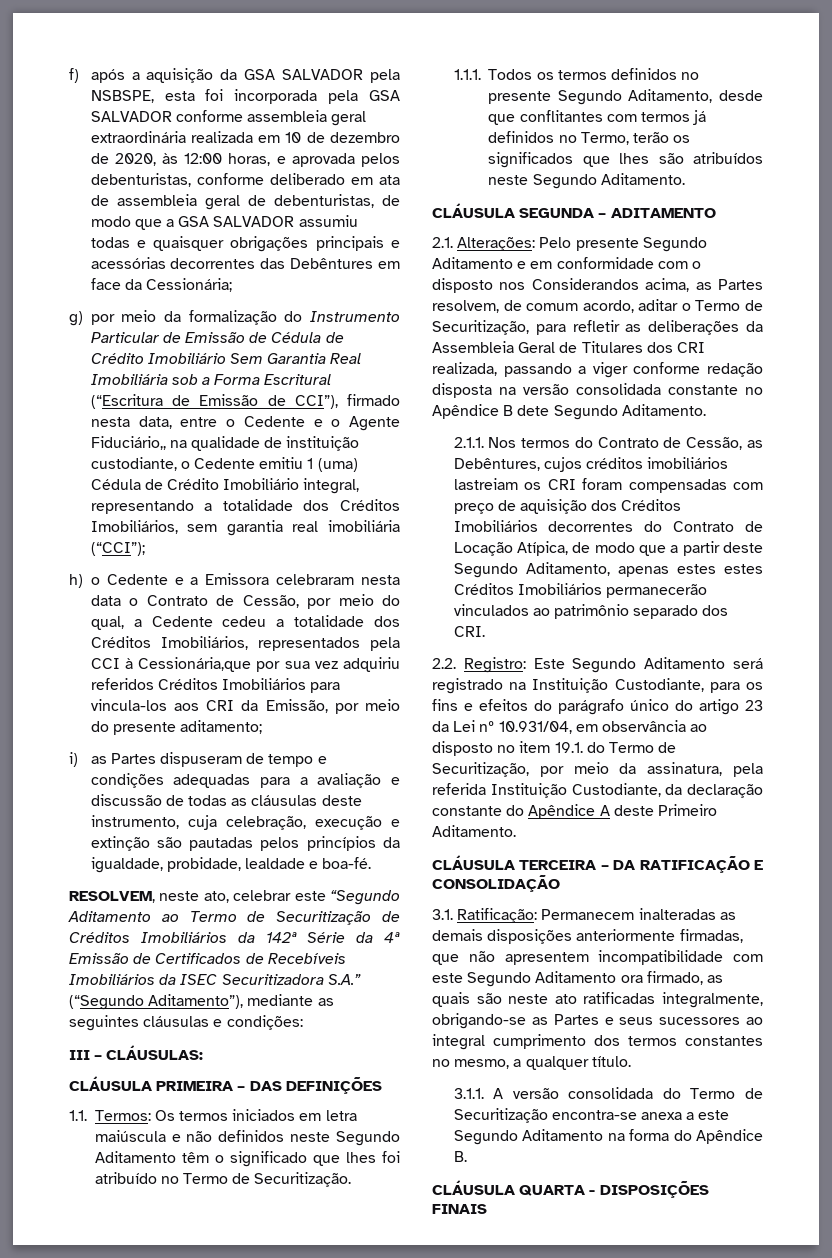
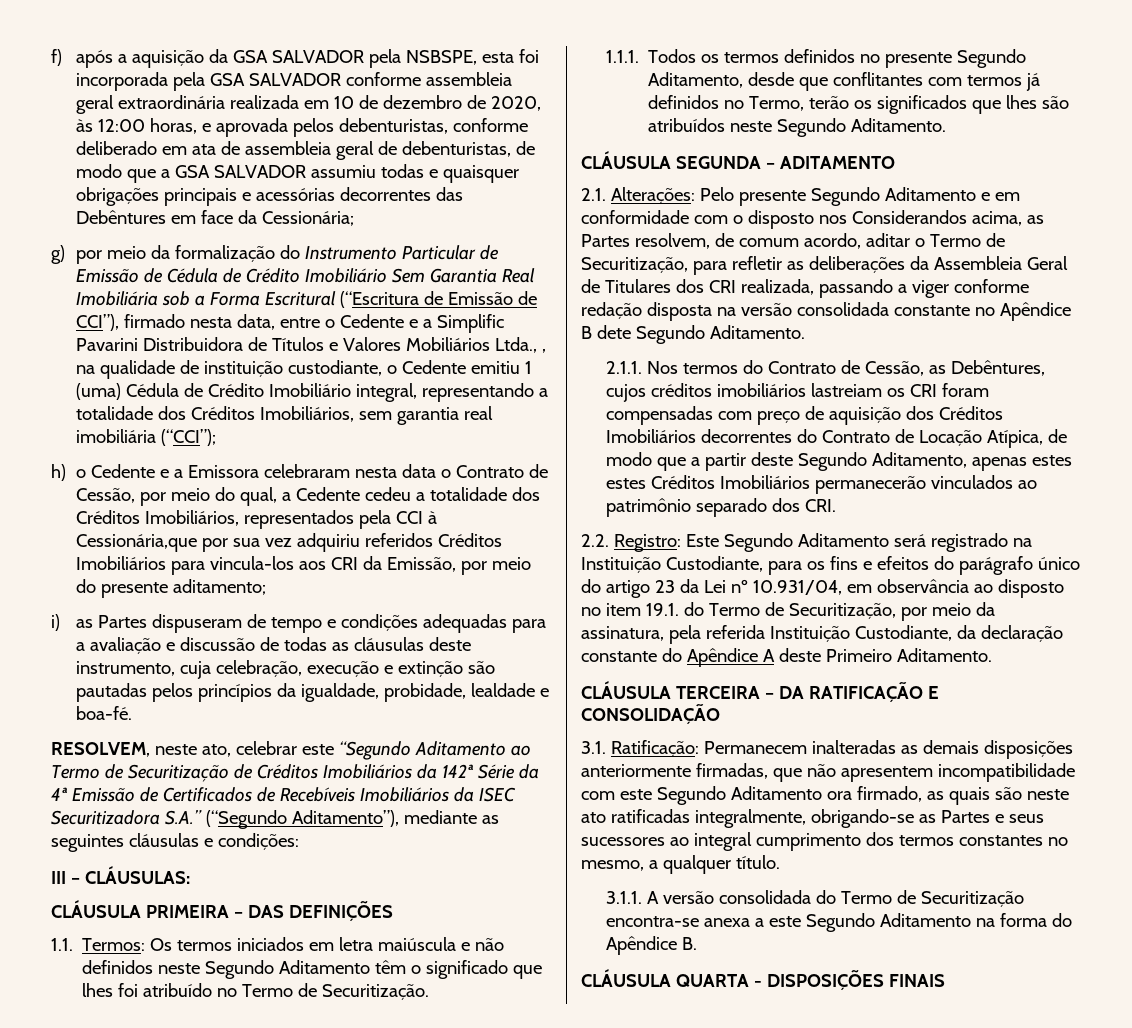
[331,416,400,431] [90,436,166,450] o Agente Fiduciário,, -> [423,314,505,333] [76,337,547,353] a Simplific Pavarini Distribuidora de Títulos e Valores Mobiliários Ltda., ,

